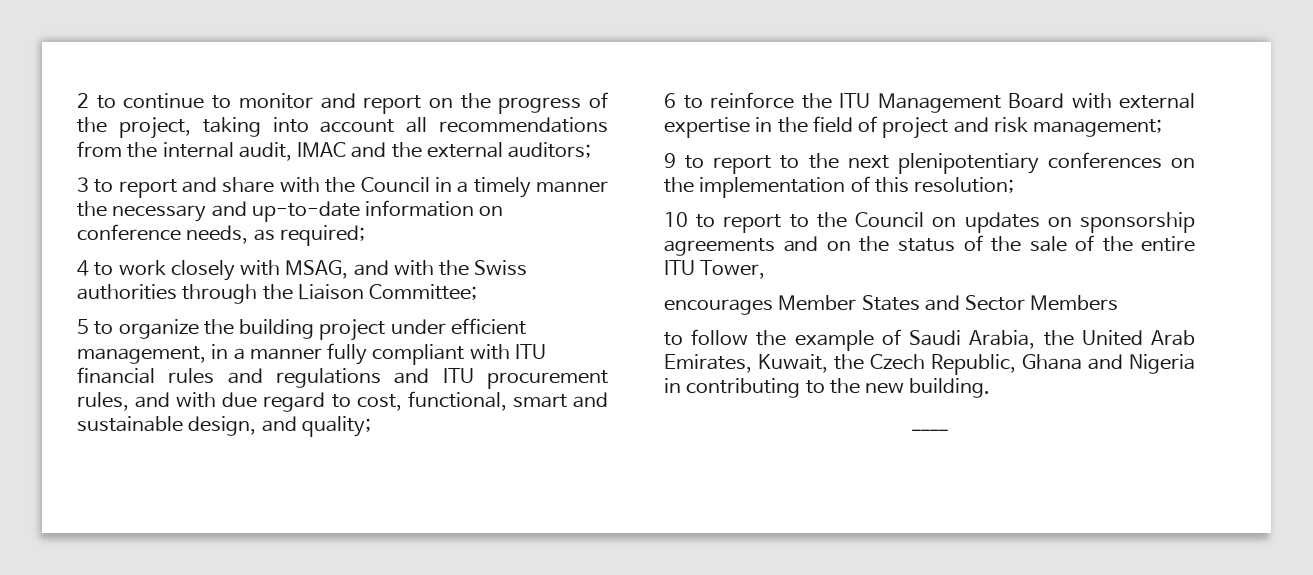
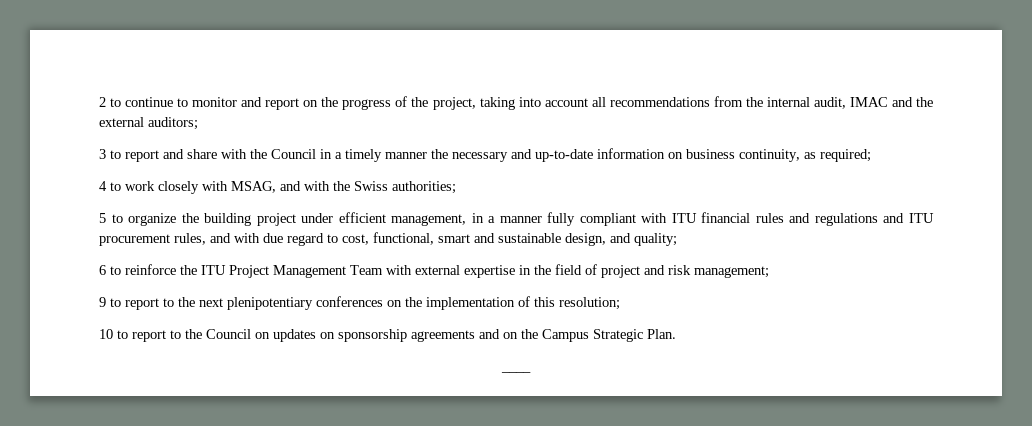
[77,224,249,244] conference needs, -> [686,149,800,162] business continuity,
[77,284,478,304] authorities through the Liaison Committee; -> [392,181,456,194] authorities;
[877,93,1064,113] Management Board -> [229,265,383,278] Project Management Team
[897,235,1195,252] [664,260,766,279] [664,295,1119,315] [664,329,1195,351] [664,354,1195,375] [664,378,991,398] status of the sale of the entire ITU Tower, // encourages Member States and Sector Members // to follow the example of Saudi Arabia, the United Arab Emirates, Kuwait, the Czech Republic, Ghana and Nigeria in contributing to the new building. -> [542,329,676,342] Campus Strategic Plan.

